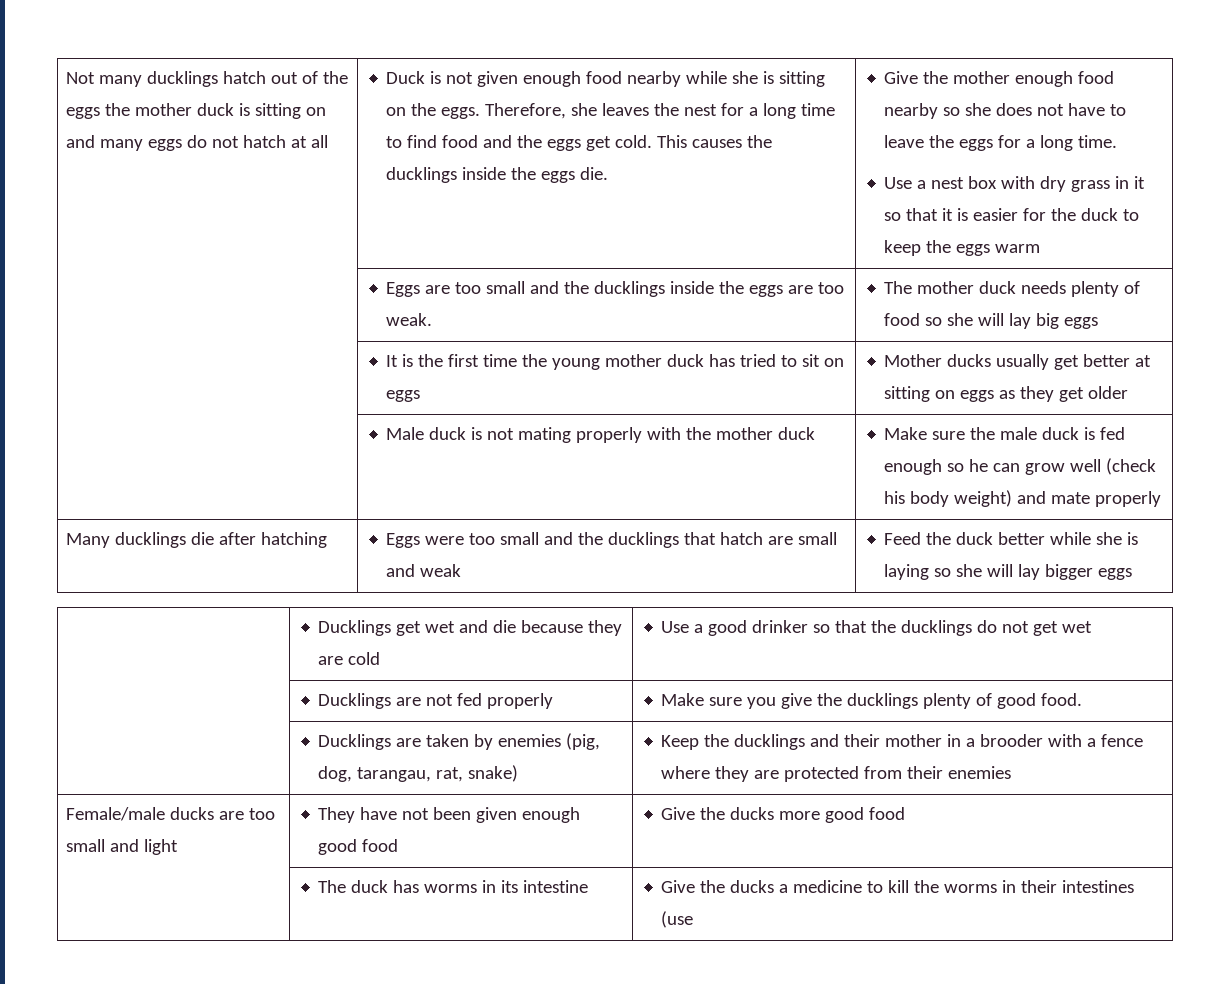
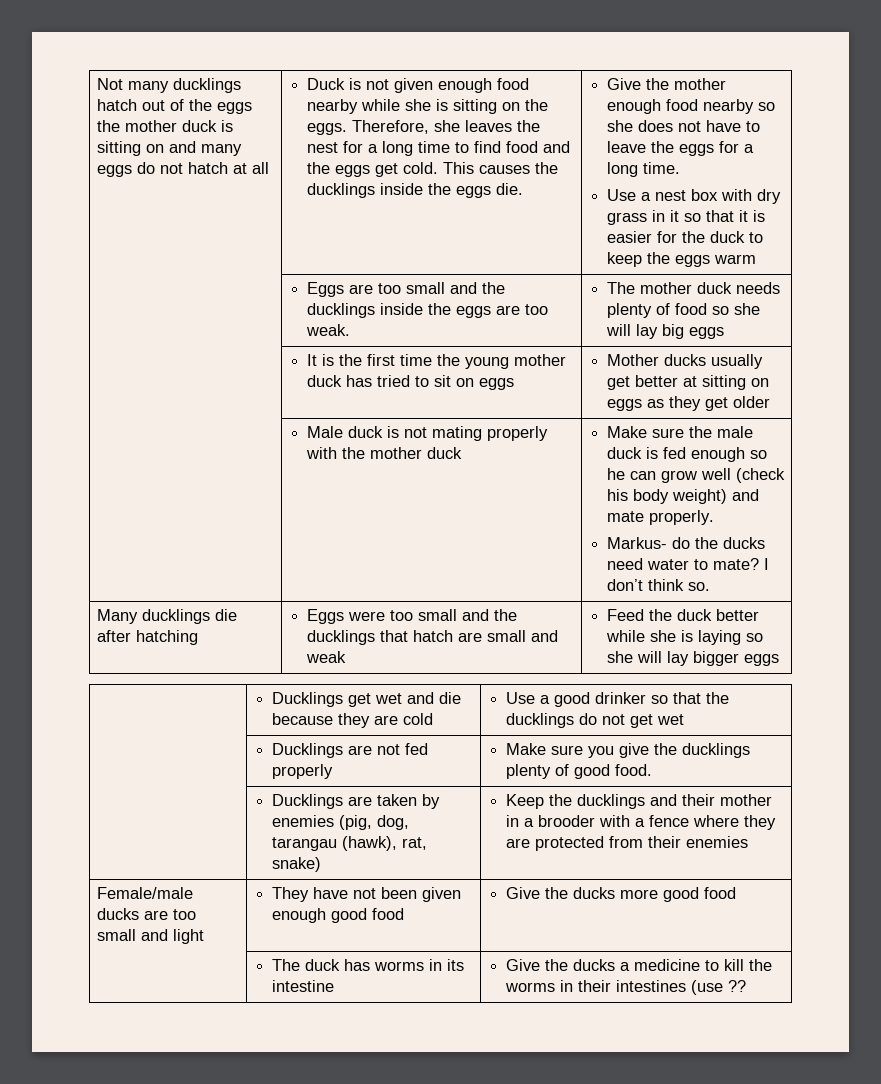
[1095,491,1162,507] properly -> [648,510,714,525] [606,537,765,549] [606,558,769,570] [606,579,710,591] properly. // Markus- do the ducks need water to mate? I don’t think so.
[357,767,432,782] tarangau, -> [271,836,397,851] tarangau (hawk),
(694, 919) none -> [727,980,746,992] ??

